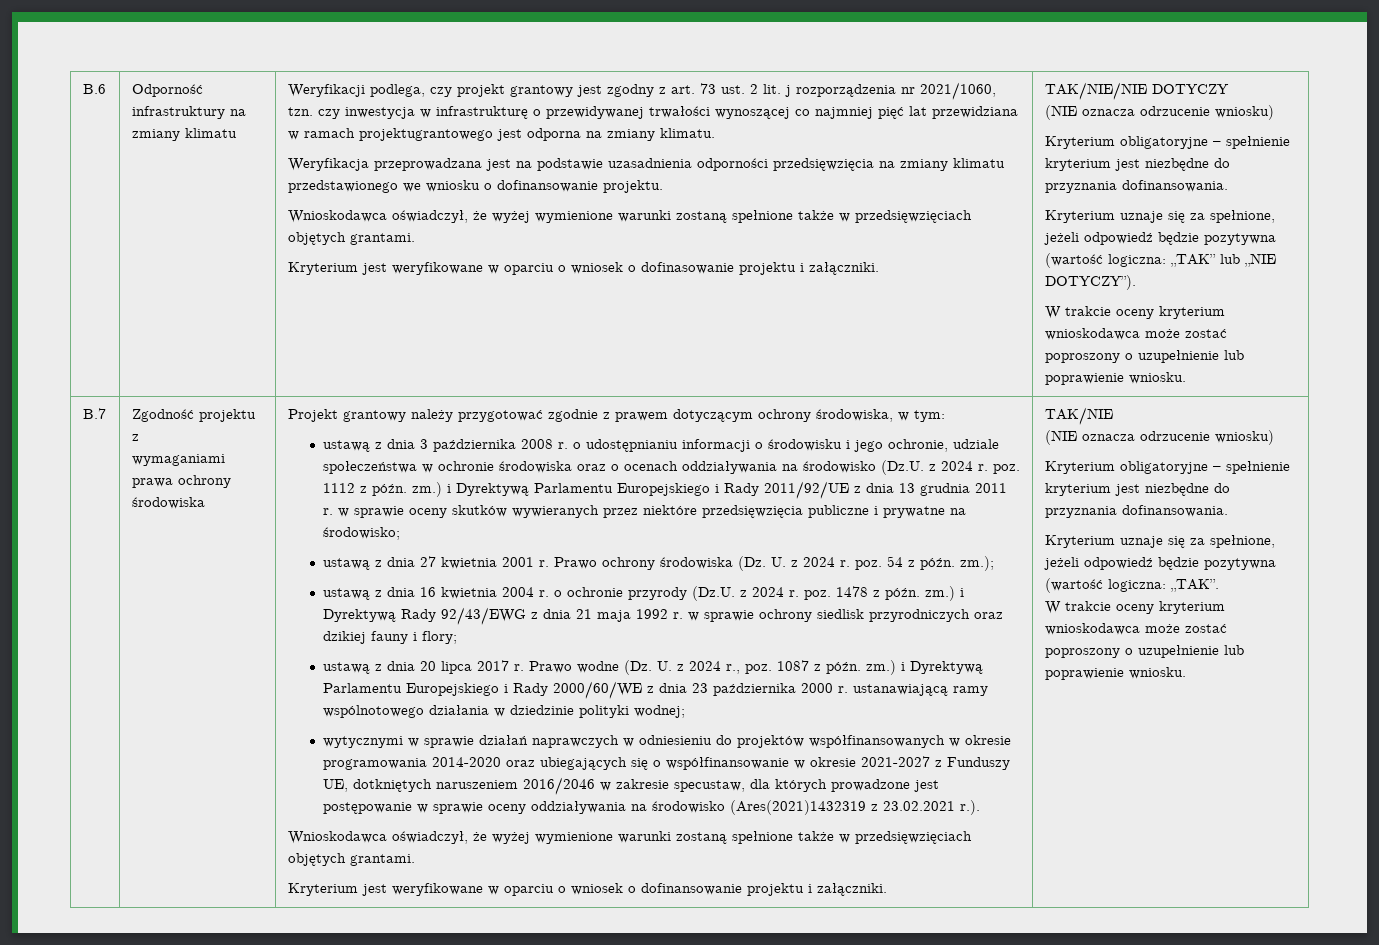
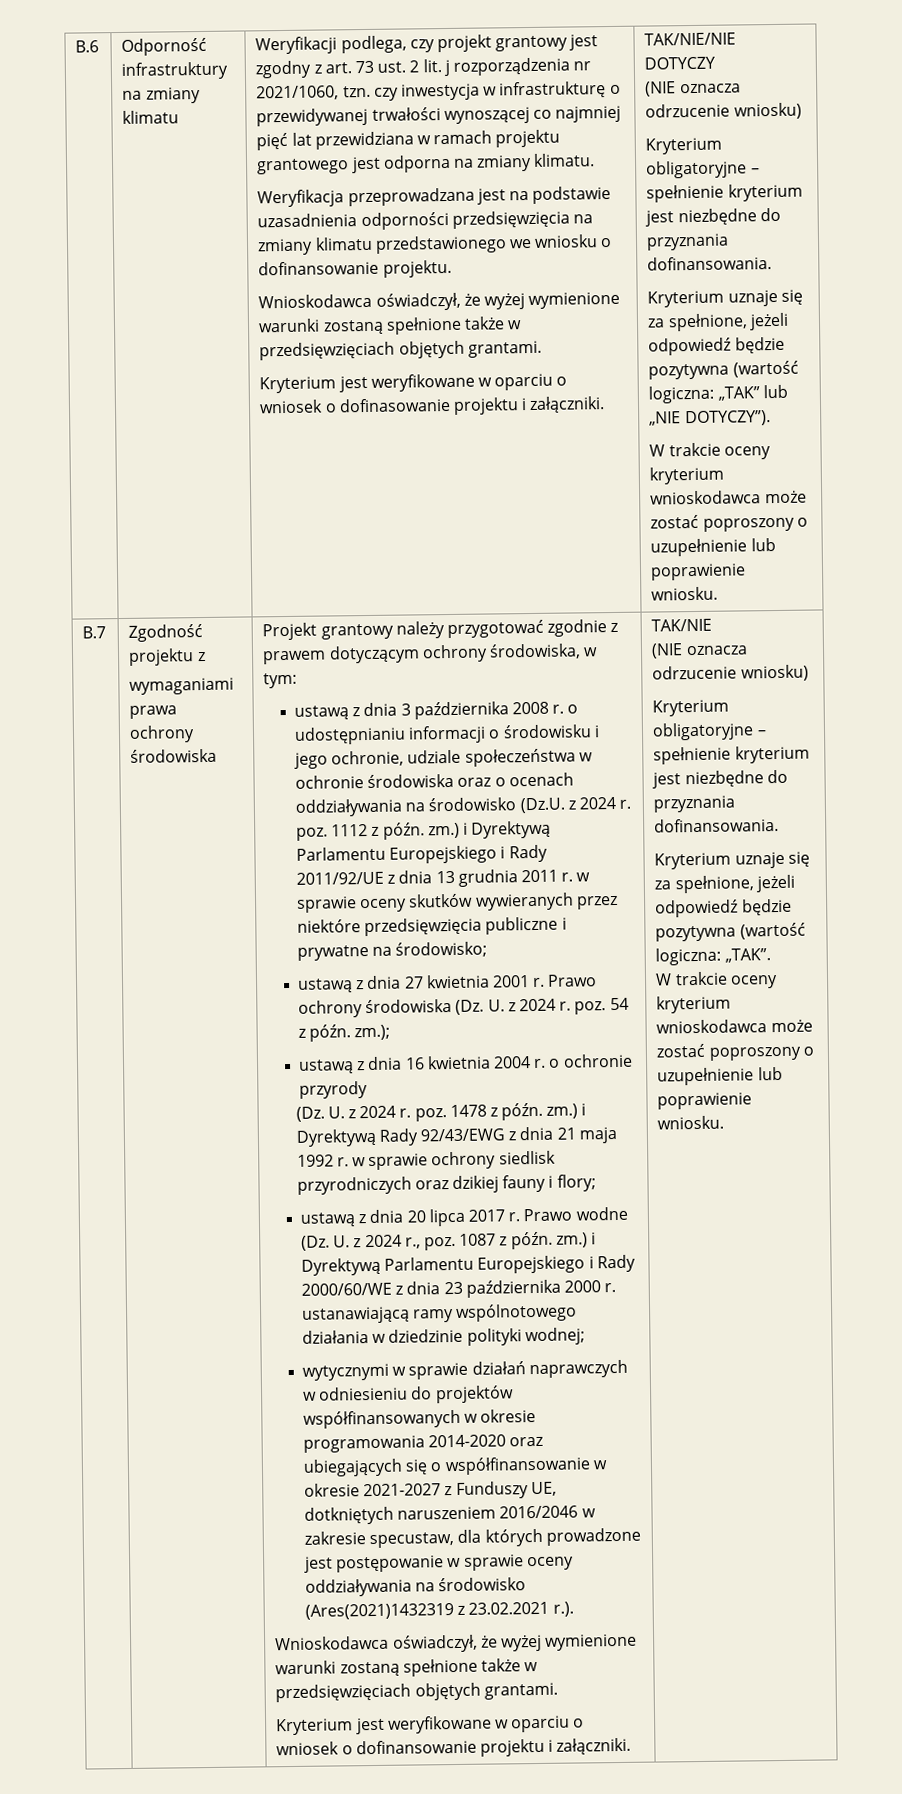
[358,128,493,141] projektugrantowego -> [495,129,561,148] [256,158,350,175] projektu grantowego
[691,586,735,601] (Dz.U. -> [295,1106,345,1122] // (Dz. U.

